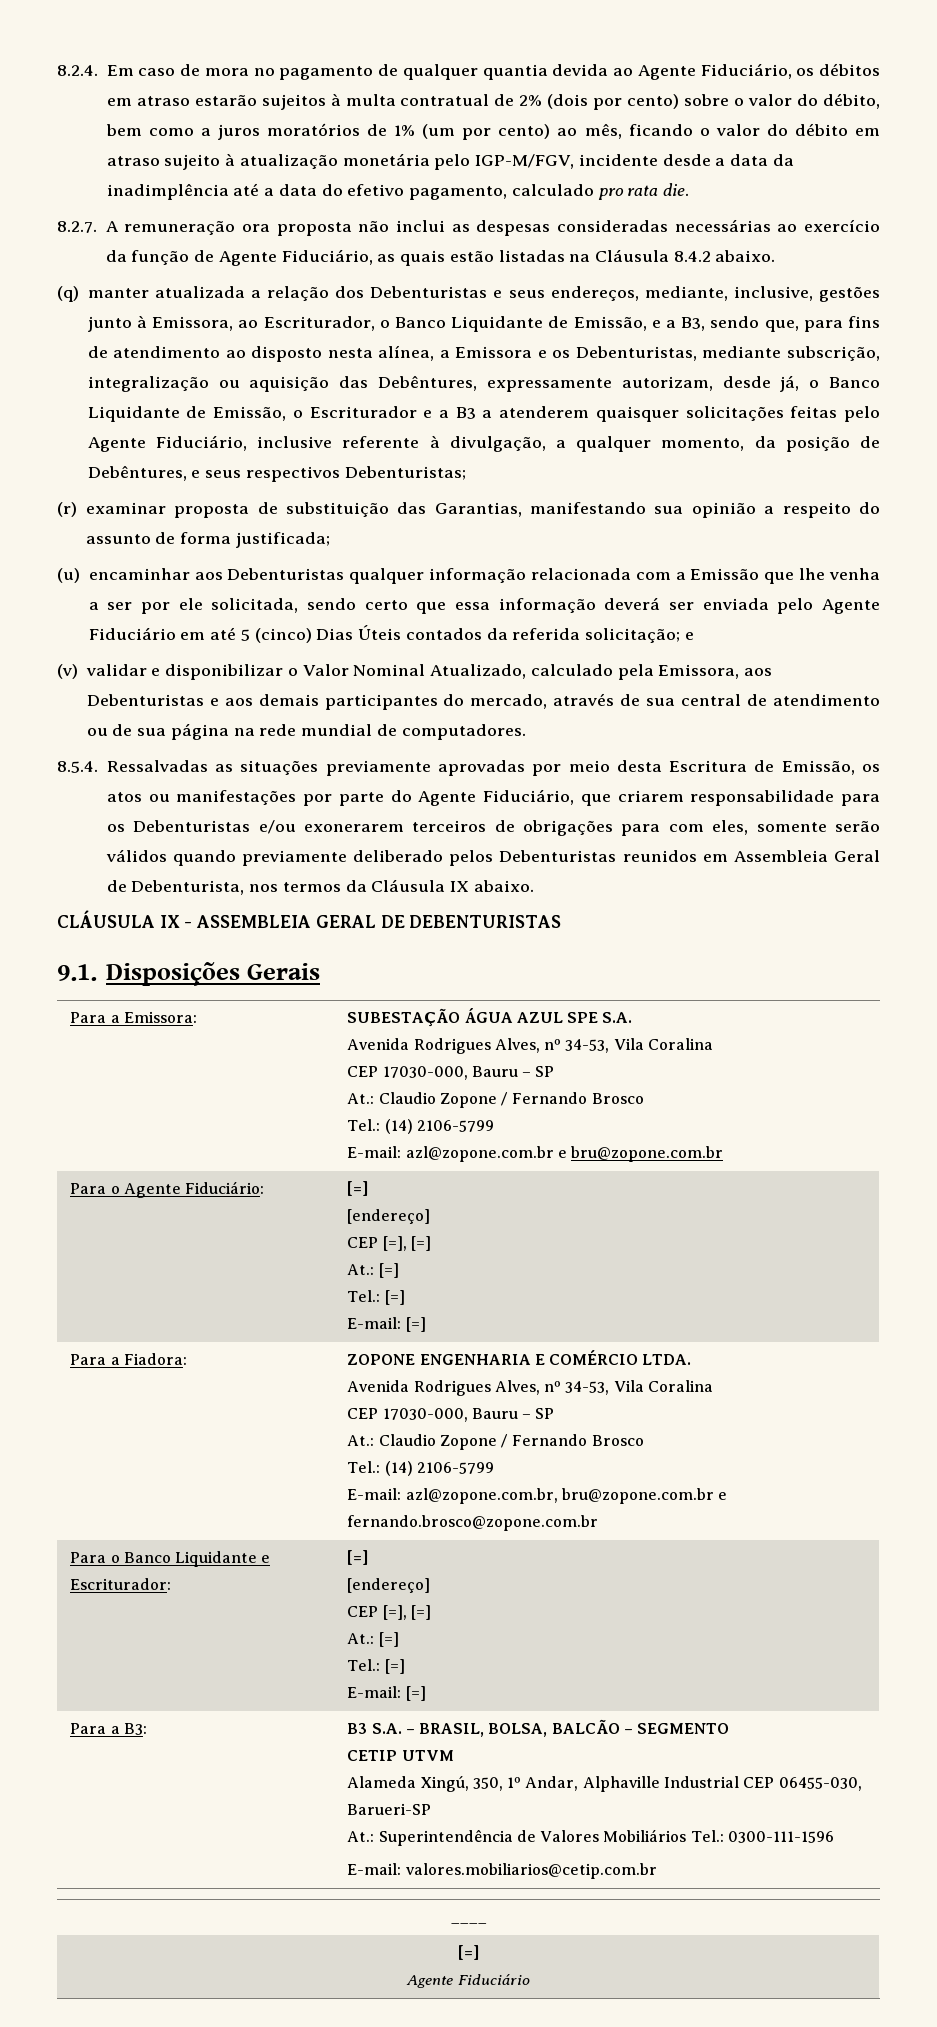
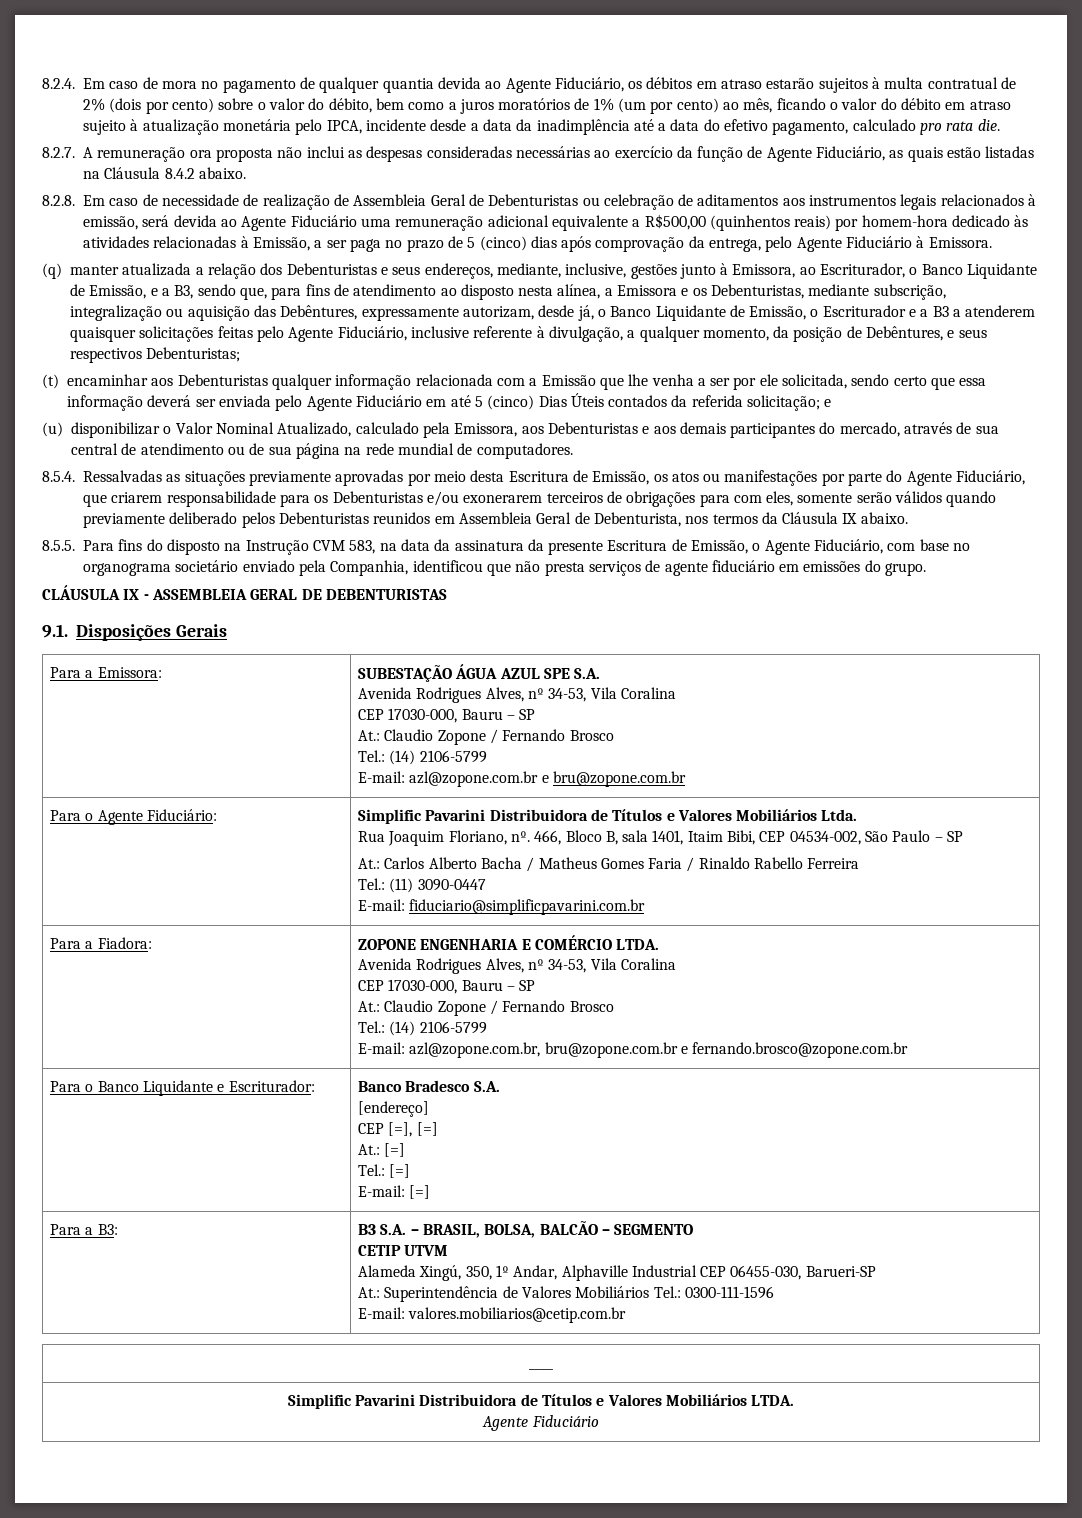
[475,154,575,169] IGP-M/FGV, -> [326,120,362,134] IPCA,
(776, 256) none -> [42,194,1037,210] [83,214,1029,231] [83,236,992,252] // 8.2.8. Em caso de necessidade de realização de Assembleia Geral de Debenturistas ou celebração de aditamentos aos instrumentos legais relacionados à emissão, será devida ao Agente Fiduciário uma remuneração adicional equivalente a R$500,00 (quinhentos reais) por homem-hora dedicado às atividades relacionadas à Emissão, a ser paga no prazo de 5 (cinco) dias após comprovação da entrega, pelo Agente Fiduciário à Emissora.
[57,502,880,518] [85,532,330,548] [57,568,80,583] (r) examinar proposta de substituição das Garantias, manifestando sua opinião a respeito do assunto de forma justificada; // (u) -> [42,374,59,389] (t)
[57,664,161,679] (v) validar e -> [42,422,63,437] (u)
(534, 886) none -> [42,539,971,555] [83,560,927,576] // 8.5.5. Para fins do disposto na Instrução CVM 583, na data da assinatura da presente Escritura de Emissão, o Agente Fiduciário, com base no organograma societário enviado pela Companhia, identificou que não presta serviços de agente fiduciário em emissões do grupo.
[347,1181,369,1196] [347,1209,431,1224] [347,1236,431,1251] [347,1263,399,1278] [347,1290,405,1305] [347,1317,426,1332] [=] // [endereço] // CEP [=], [=] // At.: [=] // Tel.: [=] // E-mail: [=] -> [357,809,858,824] [357,830,964,846] [357,857,860,872] [357,878,486,893] [357,899,646,915] Simplific Pavarini Distribuidora de Títulos e Valores Mobiliários Ltda. // Rua Joaquim Floriano, nº. 466, Bloco B, sala 1401, Itaim Bibi, CEP 04534-002, São Paulo – SP // At.: Carlos Alberto Bacha / Matheus Gomes Faria / Rinaldo Rabello Ferreira // Tel.: (11) 3090-0447 // E-mail: fiduciario@simplificpavarini.com.br
[347,1550,369,1565] [=] -> [357,1080,500,1092] Banco Bradesco S.A.
[458,1945,479,1960] [=] -> [287,1394,795,1409] Simplific Pavarini Distribuidora de Títulos e Valores Mobiliários LTDA.

